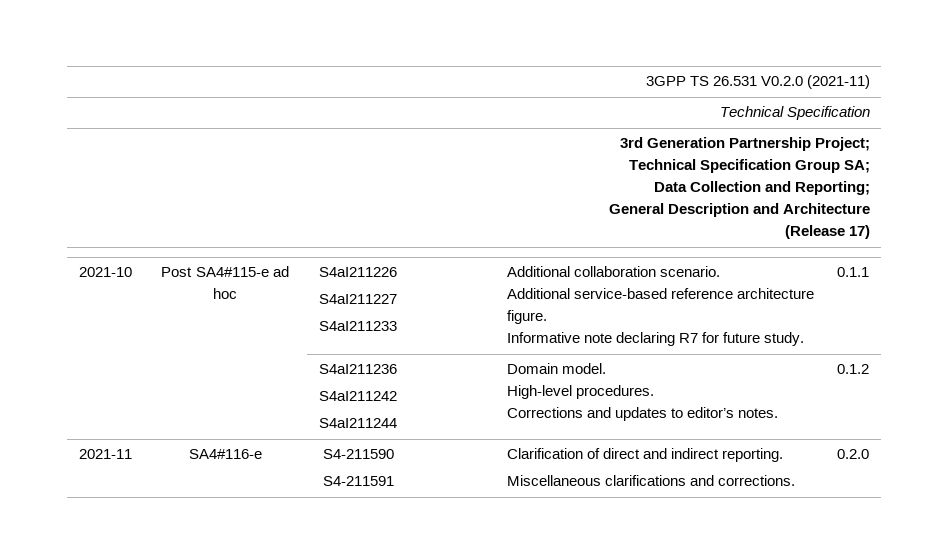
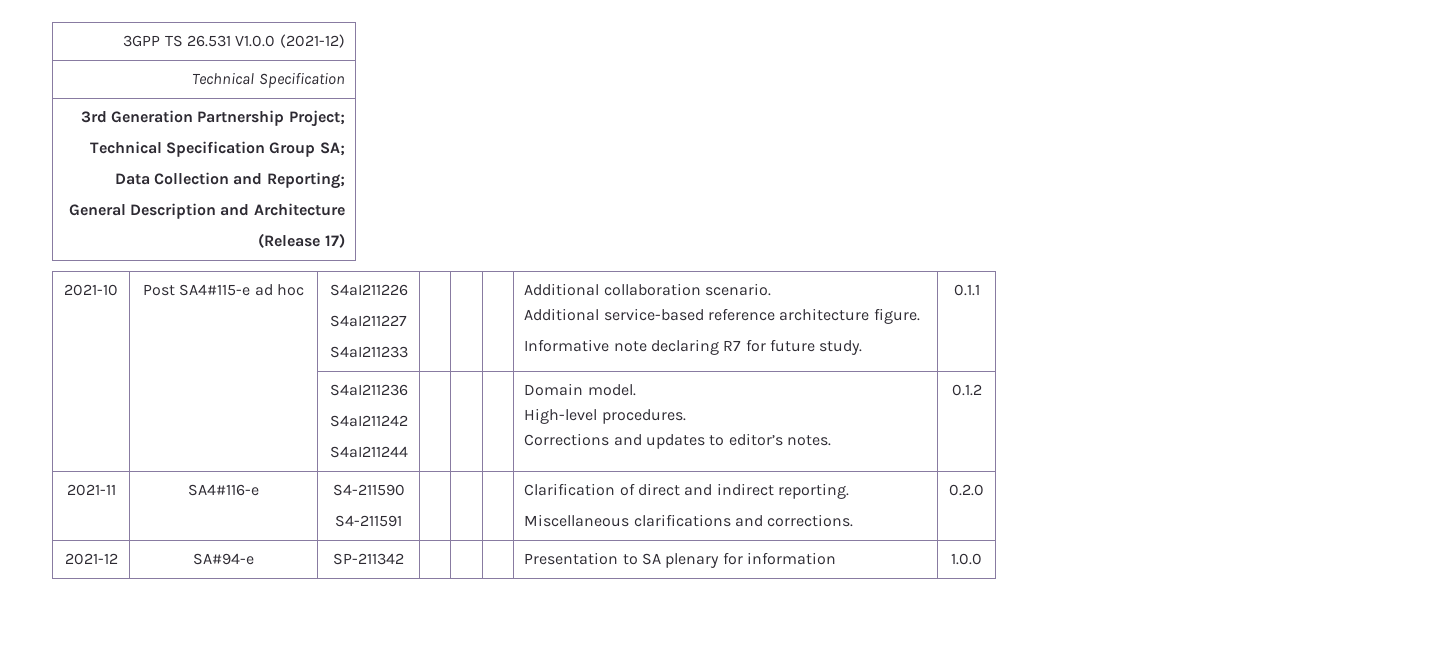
[761,75,871,89] V0.2.0 (2021-11) -> [235,34,345,48] V1.0.0 (2021-12)
(869, 454) none -> [64,553,118,565] [193,553,254,565] [333,553,404,565] [524,552,836,568] [951,553,982,565] // 2021-12 | SA#94-e | SP-211342 | | | | Presentation to SA plenary for information | 1.0.0

